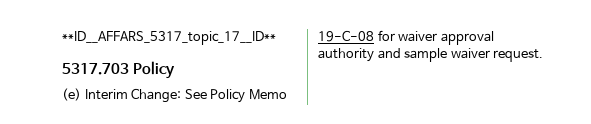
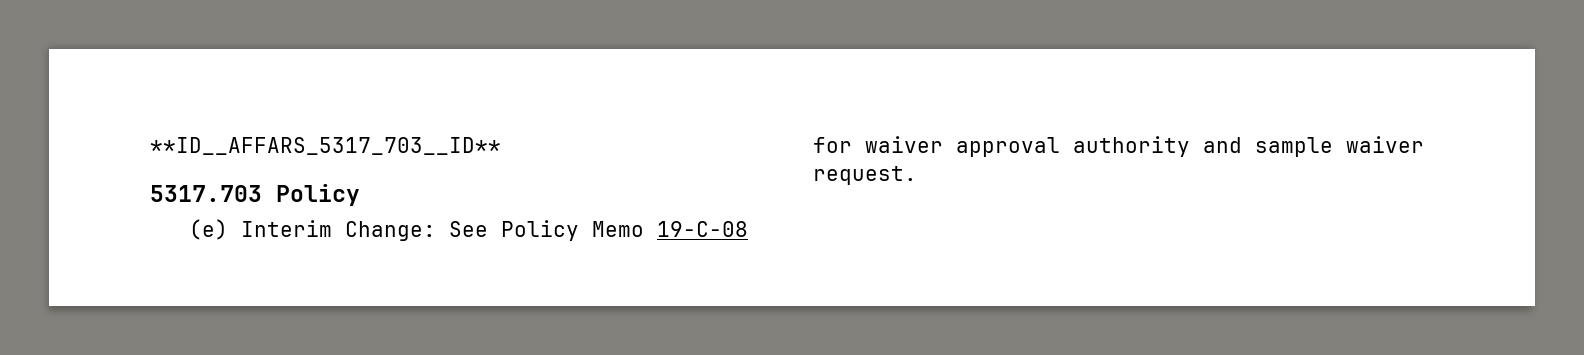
[62,31,276,45] **ID__AFFARS_5317_topic_17__ID** -> [150,137,501,155] **ID__AFFARS_5317_703__ID**

